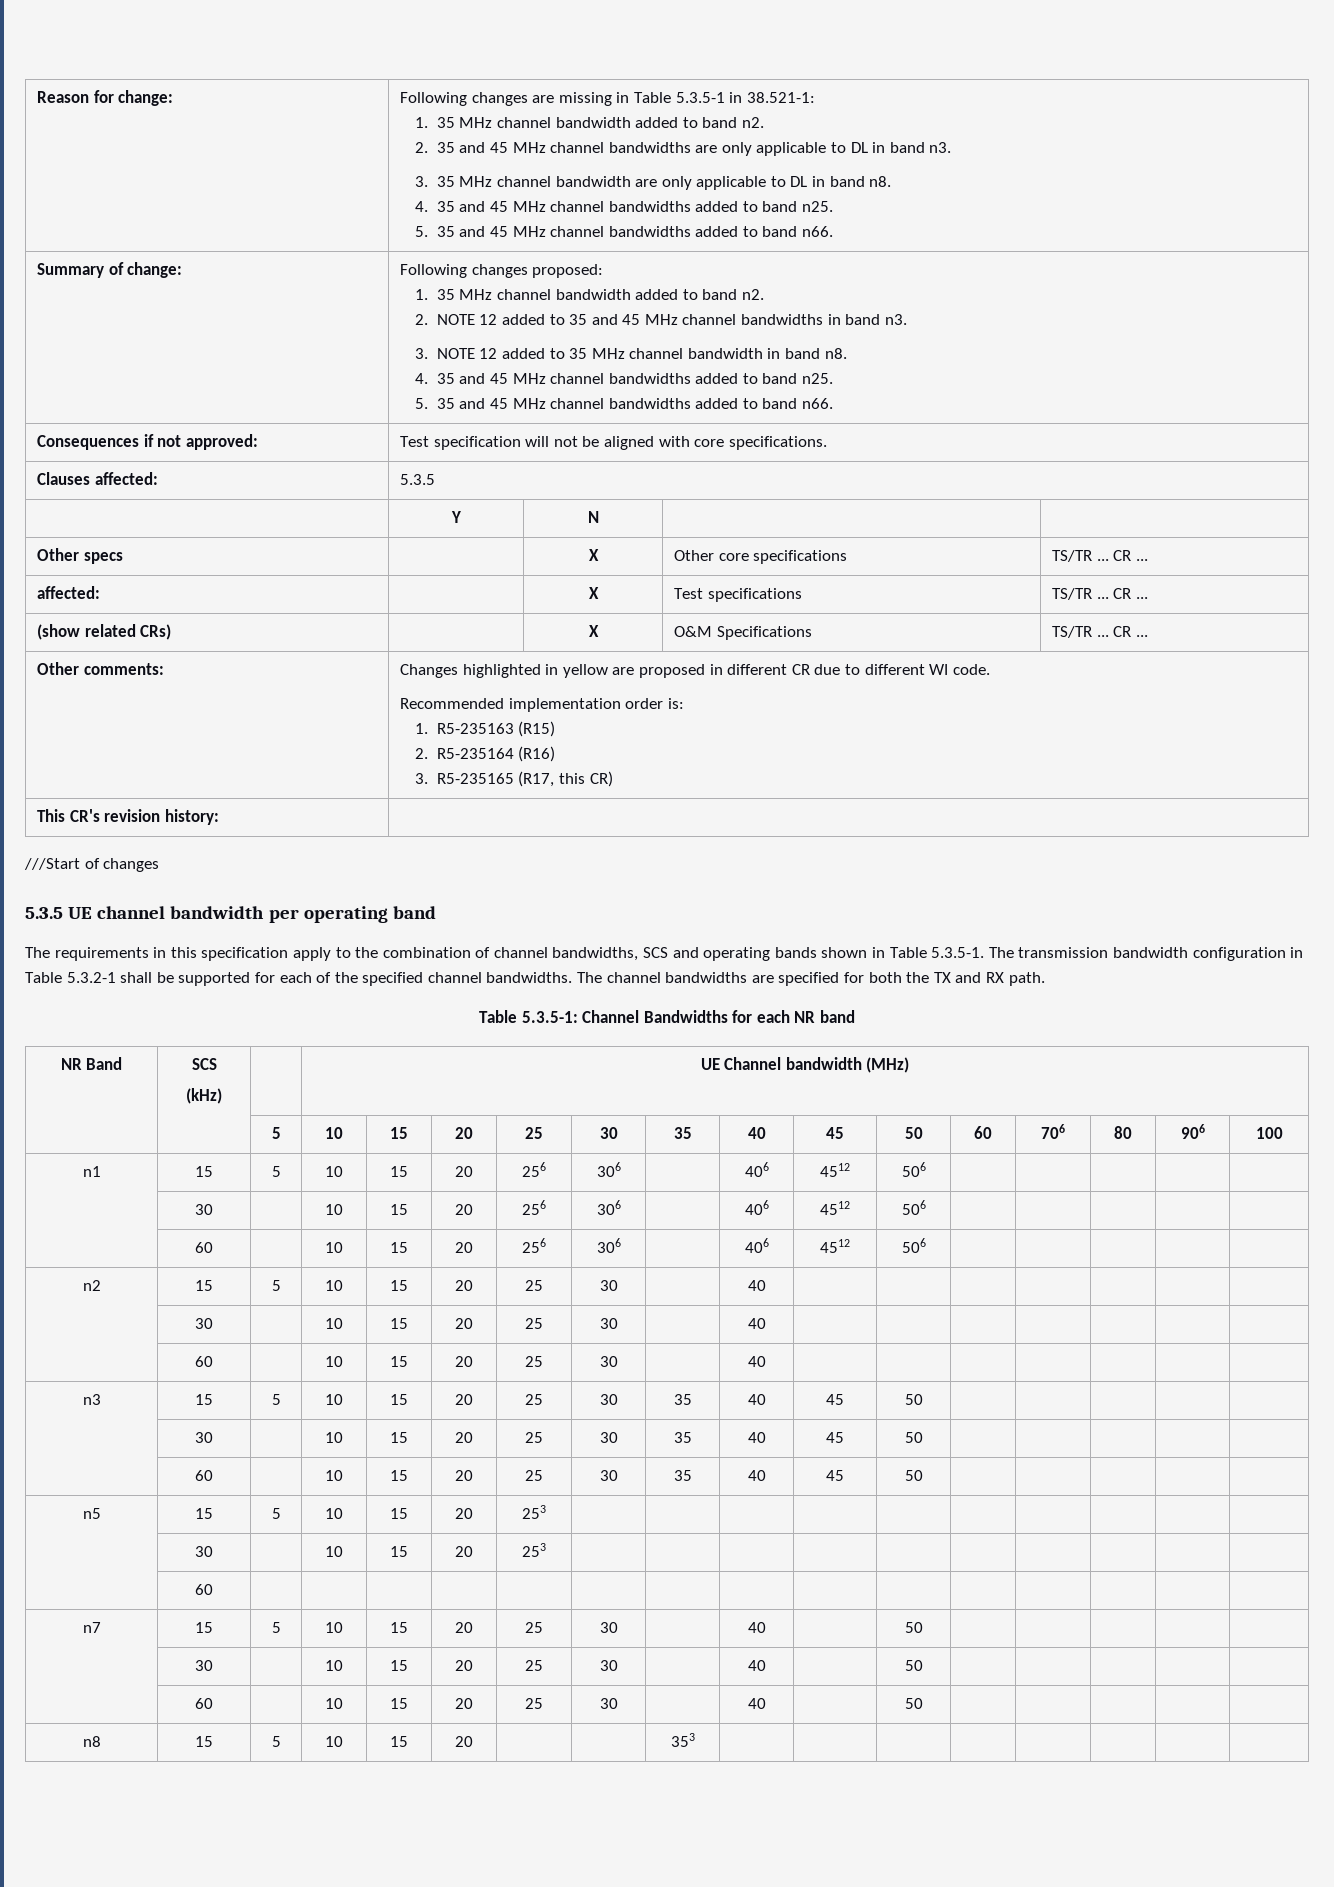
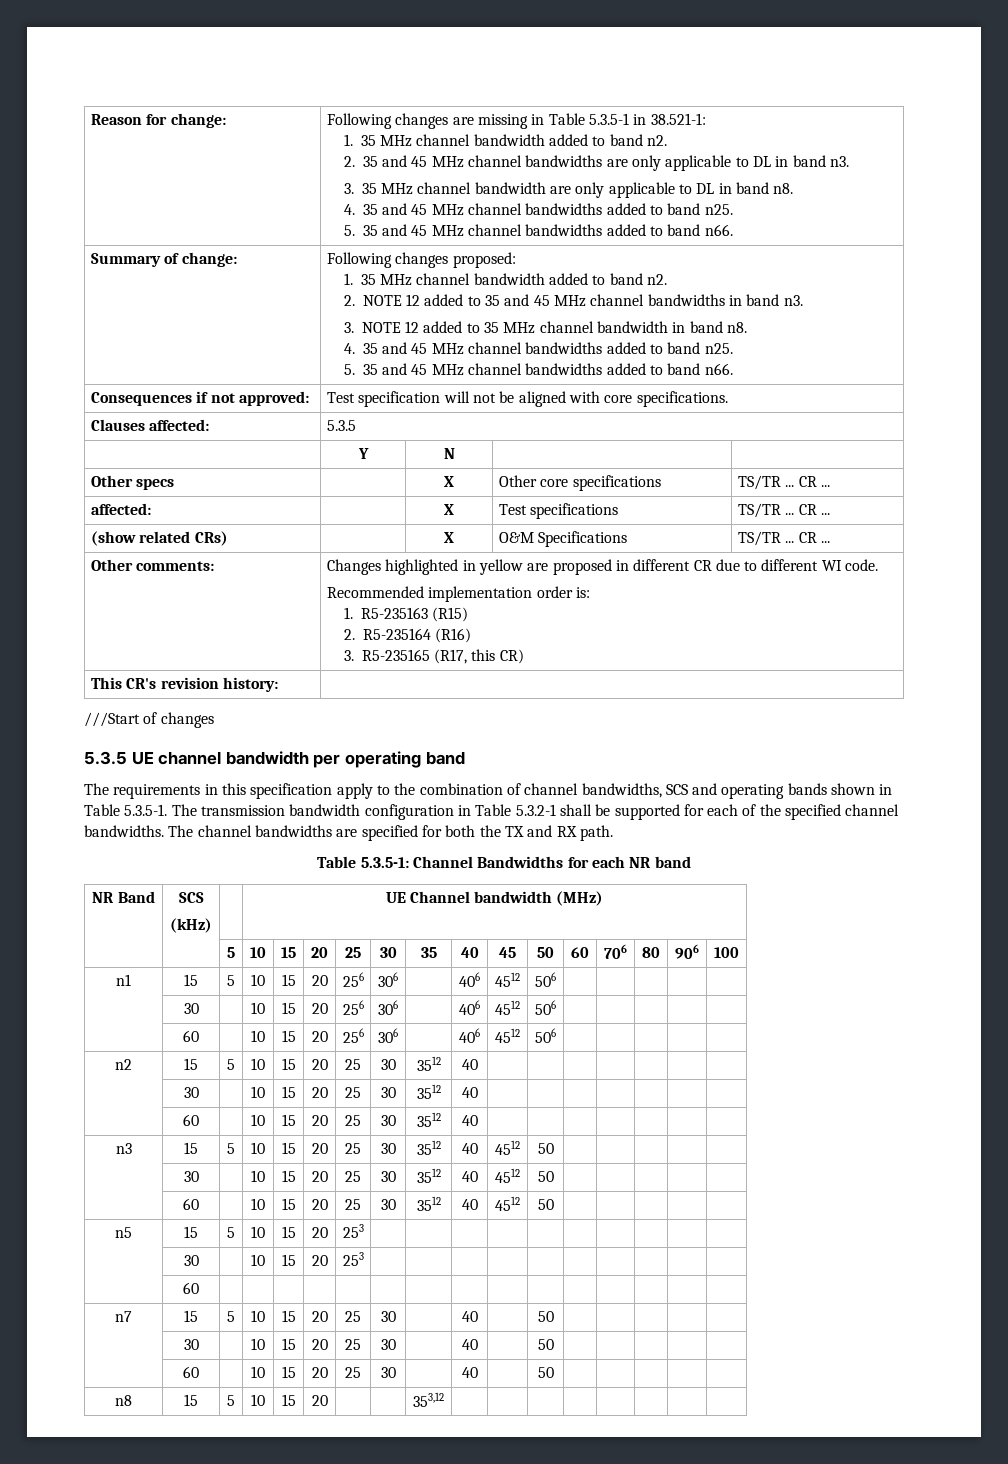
(618, 1285) none -> [416,1056,441,1071] 3512
(618, 1323) none -> [416,1084,441,1099] 3512
(618, 1361) none -> [416,1112,441,1127] 3512
[673,1394,692,1405] [747,1394,766,1405] [826,1394,844,1405] [904,1394,923,1405] [195,1432,213,1443] [325,1432,343,1443] [390,1432,408,1443] [455,1432,473,1443] [525,1432,543,1443] [599,1432,618,1443] [673,1432,692,1443] [747,1432,766,1443] [826,1432,844,1443] [904,1432,923,1443] [195,1470,213,1481] [325,1470,343,1481] [390,1470,408,1481] [455,1470,473,1481] [525,1470,543,1481] [599,1470,618,1481] [673,1470,692,1481] [747,1470,766,1481] [826,1470,844,1481] 35 | 40 | 45 | 50 | | | | | // | 30 | | 10 | 15 | 20 | 25 | 30 | 35 | 40 | 45 | 50 | | | | | // | 60 | | 10 | 15 | 20 | 25 | 30 | 35 | 40 | 45 -> [416,1140,441,1155] [461,1143,478,1154] [495,1140,520,1155] [537,1143,554,1154] [183,1171,199,1182] [251,1170,265,1182] [281,1170,296,1182] [311,1171,328,1182] [345,1171,361,1182] [380,1171,396,1182] [416,1168,441,1183] [461,1171,478,1182] [495,1168,520,1183] [537,1171,554,1182] [183,1198,199,1210] [251,1198,265,1210] [281,1198,296,1210] [311,1199,328,1210] [345,1199,361,1210] [380,1199,396,1210] [416,1196,441,1211] [461,1199,478,1210] [495,1196,520,1211] 3512 | 40 | 4512 | 50 | | | | | // | 30 | | 10 | 15 | 20 | 25 | 30 | 3512 | 40 | 4512 | 50 | | | | | // | 60 | | 10 | 15 | 20 | 25 | 30 | 3512 | 40 | 4512
[670,1733,695,1747] 353 -> [413,1392,444,1407] 353,12

